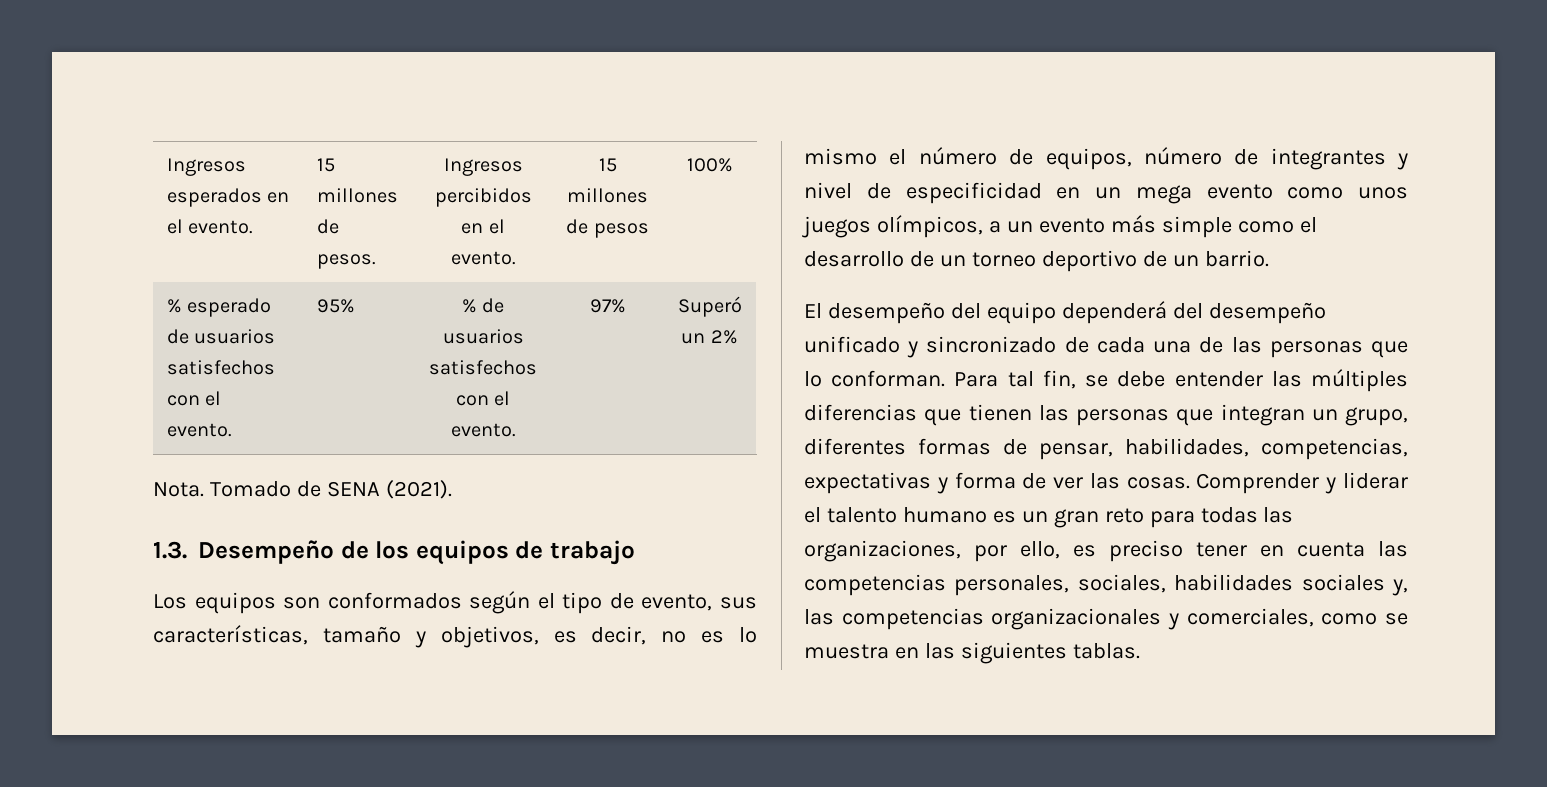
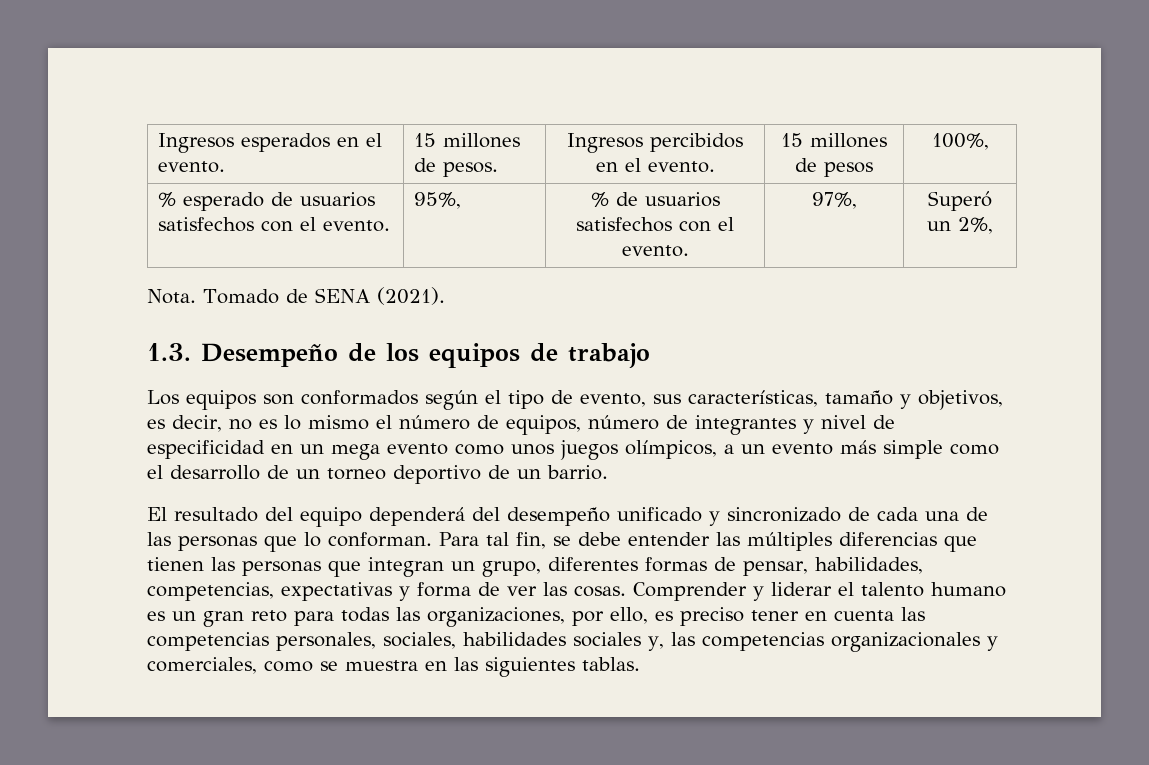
[686,158,733,172] 100% -> [931,133,989,150] 100%,
[316,299,355,313] 95% -> [414,192,462,209] 95%,
[589,299,626,313] 97% -> [811,192,857,209] 97%,
[710,330,738,344] 2% -> [958,217,993,234] 2%,
[827,302,945,324] desempeño -> [174,507,258,522] resultado

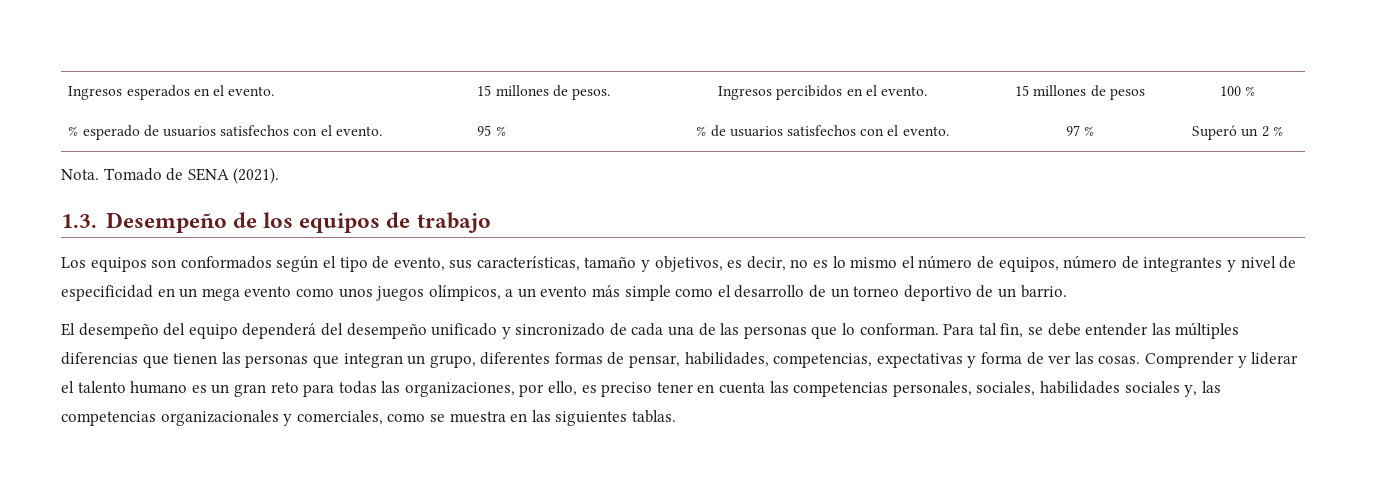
[931,133,989,150] 100%, -> [1219,86,1256,96] 100 %
[414,192,462,209] 95%, -> [477,125,506,136] 95 %
[811,192,857,209] 97%, -> [1065,125,1095,136] 97 %
[958,217,993,234] 2%, -> [1261,126,1283,137] 2 %
[174,507,258,522] resultado -> [78,323,159,339] desempeño

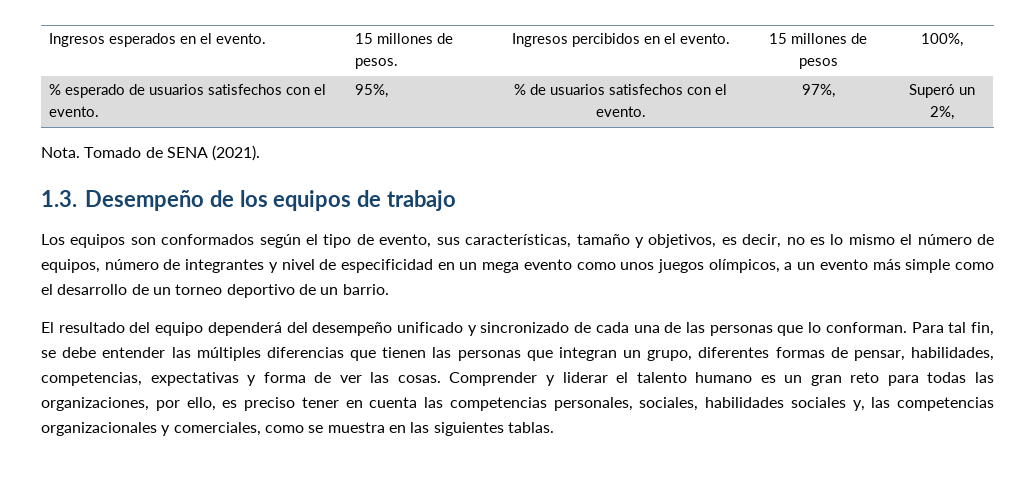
[1219,86,1256,96] 100 % -> [920,33,963,47] 100%,
[477,125,506,136] 95 % -> [354,84,388,98] 95%,
[1065,125,1095,136] 97 % -> [801,84,835,98] 97%,
[1261,126,1283,137] 2 % -> [929,106,954,120] 2%,
[78,323,159,339] desempeño -> [58,322,125,333] resultado

